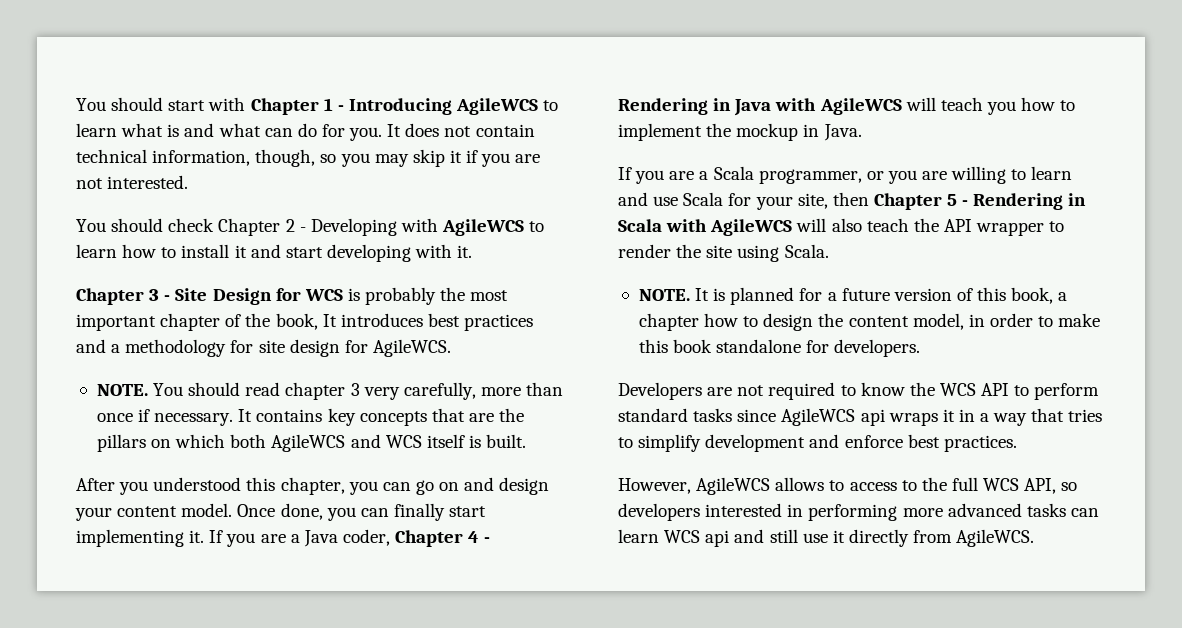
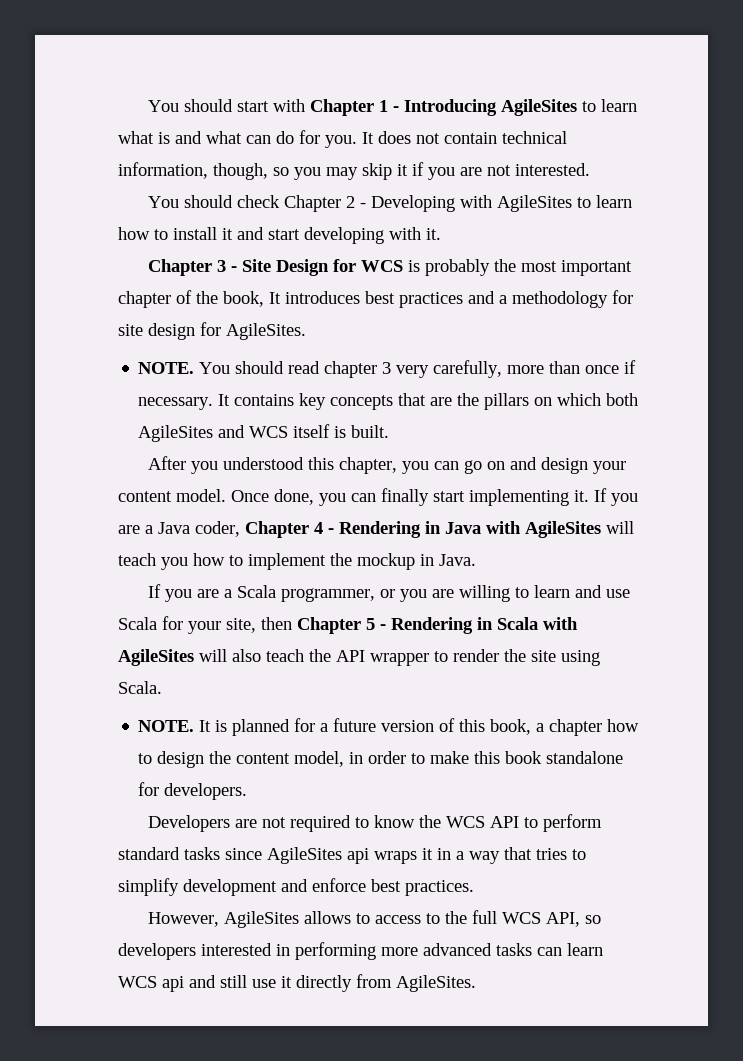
[456,98,539,115] AgileWCS -> [500,99,577,116] AgileSites
[442,219,525,236] AgileWCS -> [496,195,572,212] AgileSites
[372,339,451,357] AgileWCS. -> [226,323,306,340] AgileSites.
[271,434,346,452] AgileWCS -> [138,425,214,442] AgileSites
[819,98,902,115] AgileWCS -> [525,521,601,538] AgileSites
[710,219,793,236] AgileWCS -> [118,649,194,666] AgileSites
[781,408,856,426] AgileWCS -> [267,847,342,864] AgileSites
[696,477,771,495] AgileWCS -> [223,911,299,928] AgileSites
[956,529,1035,547] AgileWCS. -> [396,975,476,992] AgileSites.

